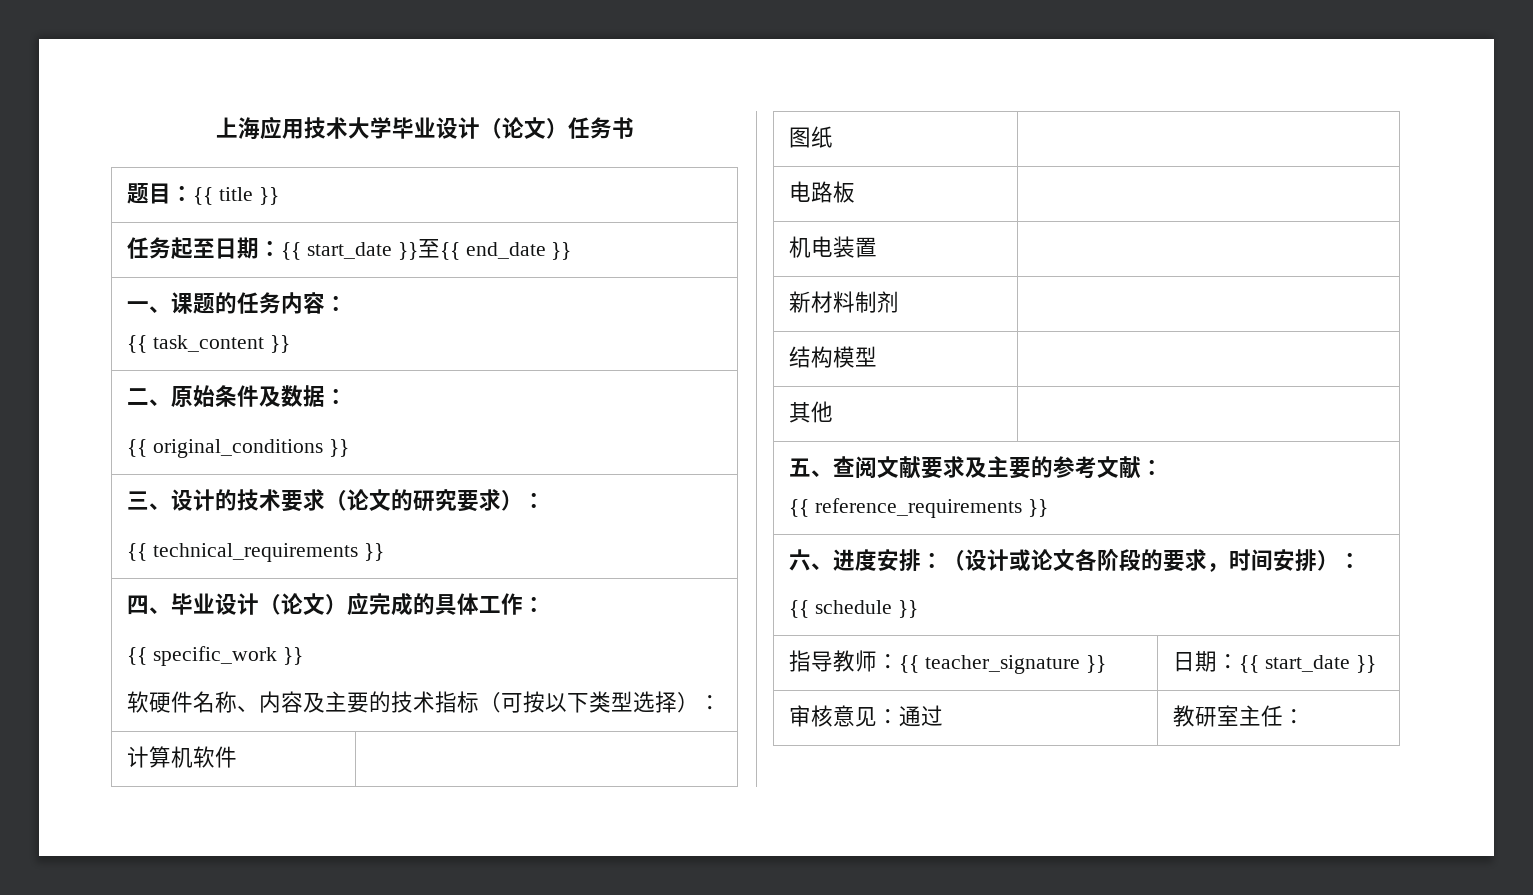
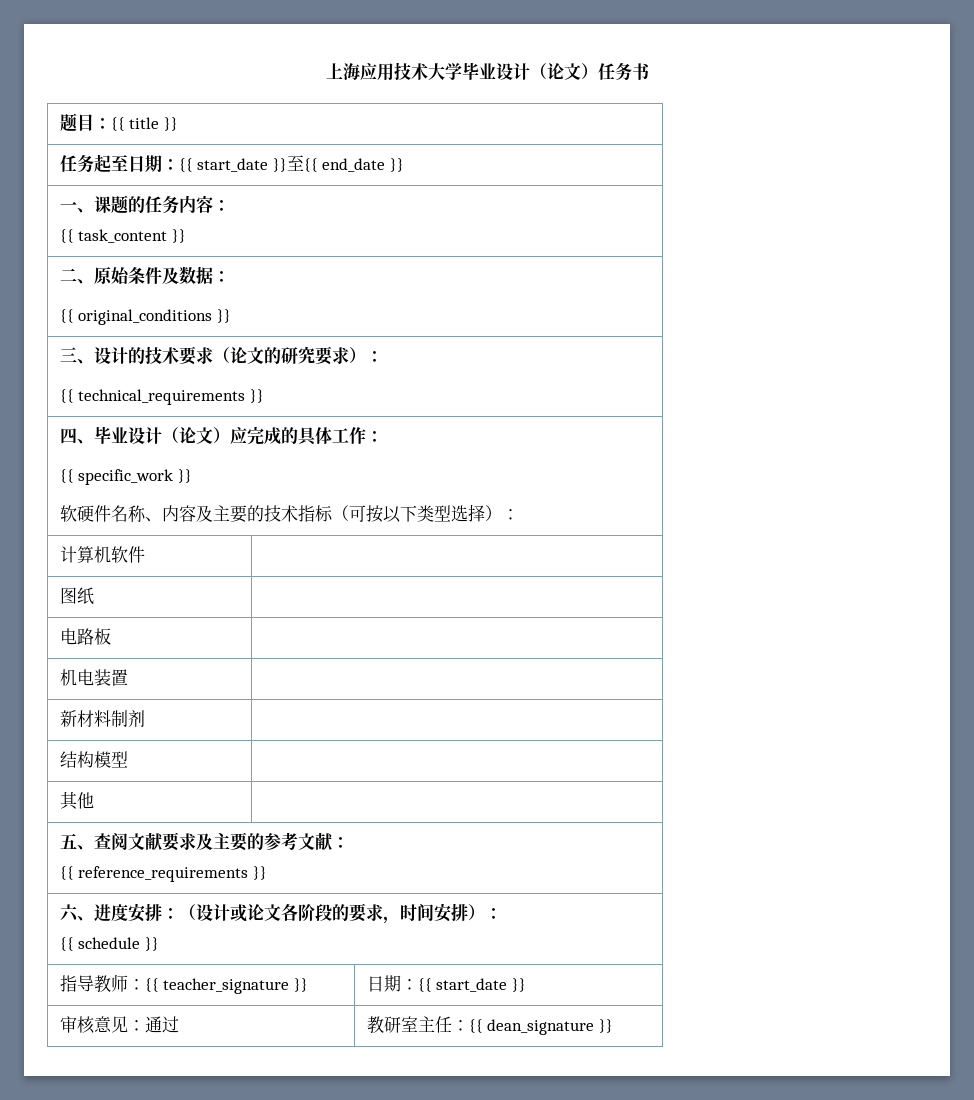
(1306, 716) none -> [468,1019,613,1035] {{ dean_signature }}

